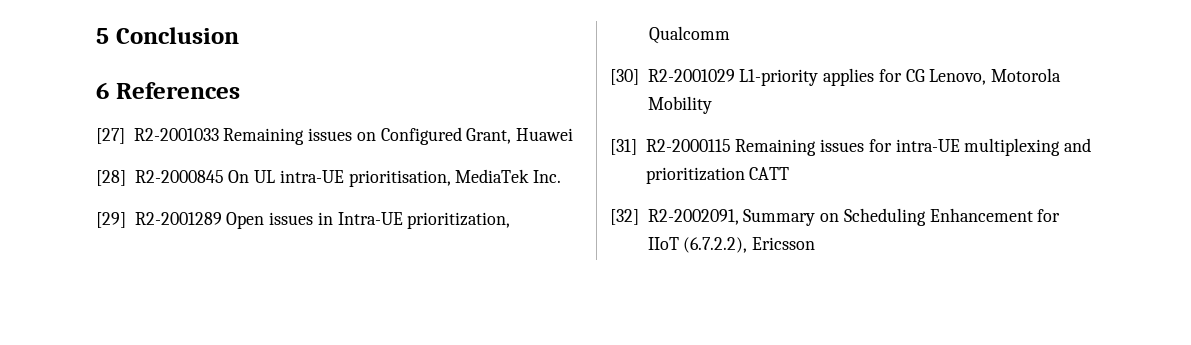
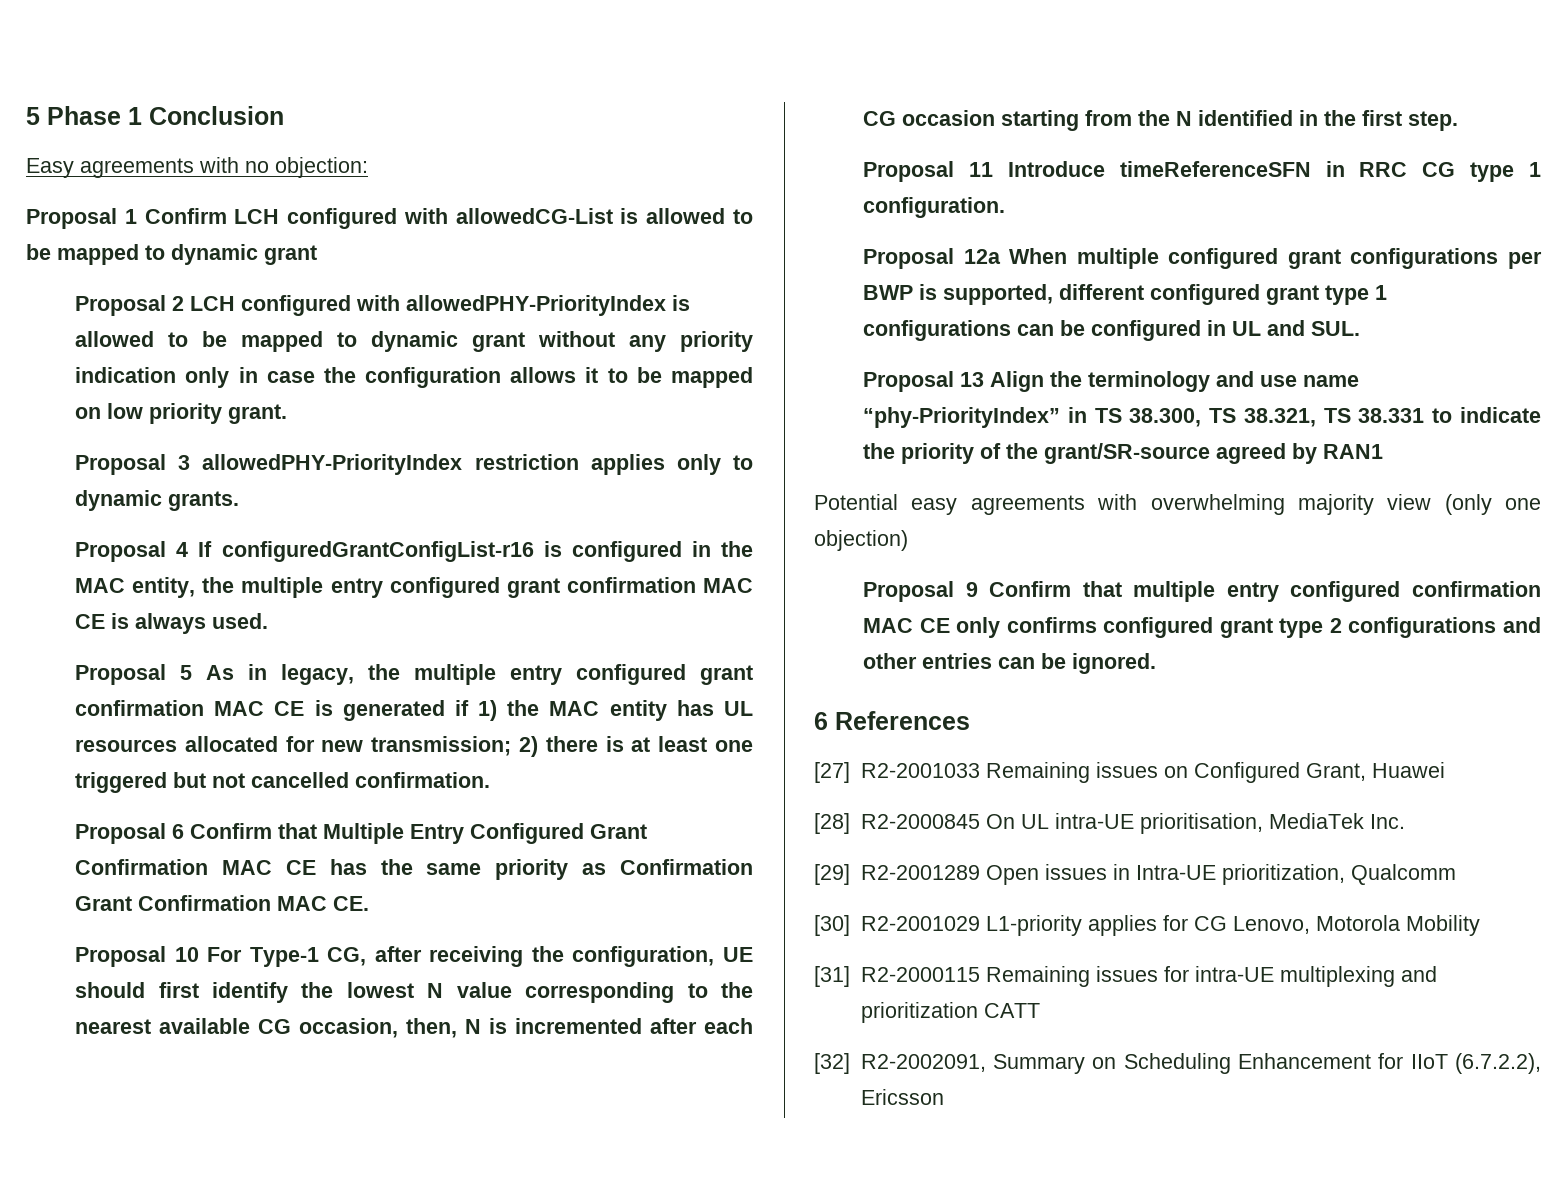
[96,28,109,44] 5 -> [26,106,142,125] 5 Phase 1
(239, 35) none -> [26,157,368,178] [26,208,754,229] [26,244,317,265] [75,295,691,316] [75,331,754,352] [75,367,754,388] [75,403,288,424] [75,454,753,475] [75,490,240,511] [75,541,753,562] [75,577,753,598] [75,613,269,634] [75,664,754,685] [75,700,753,721] [75,736,753,757] [75,772,491,793] [75,823,648,844] [75,859,753,880] [75,895,370,911] [75,946,753,967] [75,982,754,1003] [75,1018,754,1038] [863,110,1459,131] [863,161,1541,182] [863,197,1006,218] [863,248,1542,269] [863,284,1388,305] [863,320,1361,341] [863,371,1360,392] [863,407,1541,428] [863,443,1384,464] [814,494,1541,515] [814,530,908,551] [863,581,1541,602] [863,617,1541,638] [863,653,1157,674] // Easy agreements with no objection: // Proposal 1 Confirm LCH configured with allowedCG-List is allowed to be mapped to dynamic grant // Proposal 2 LCH configured with allowedPHY-PriorityIndex is allowed to be mapped to dynamic grant without any priority indication only in case the configuration allows it to be mapped on low priority grant. // Proposal 3 allowedPHY-PriorityIndex restriction applies only to dynamic grants. // Proposal 4 If configuredGrantConfigList-r16 is configured in the MAC entity, the multiple entry configured grant confirmation MAC CE is always used. // Proposal 5 As in legacy, the multiple entry configured grant confirmation MAC CE is generated if 1) the MAC entity has UL resources allocated for new transmission; 2) there is at least one triggered but not cancelled confirmation. // Proposal 6 Confirm that Multiple Entry Configured Grant Confirmation MAC CE has the same priority as Confirmation Grant Confirmation MAC CE. // Proposal 10 For Type-1 CG, after receiving the configuration, UE should first identify the lowest N value corresponding to the nearest available CG occasion, then, N is incremented after each CG occasion starting from the N identified in the first step. // Proposal 11 Introduce timeReferenceSFN in RRC CG type 1 configuration. // Proposal 12a When multiple configured grant configurations per BWP is supported, different configured grant type 1 configurations can be configured in UL and SUL. // Proposal 13 Align the terminology and use name “phy-PriorityIndex” in TS 38.300, TS 38.321, TS 38.331 to indicate the priority of the grant/SR-source agreed by RAN1 // Potential easy agreements with overwhelming majority view (only one objection) // Proposal 9 Confirm that multiple entry configured confirmation MAC CE only confirms configured grant type 2 configurations and other entries can be ignored.

